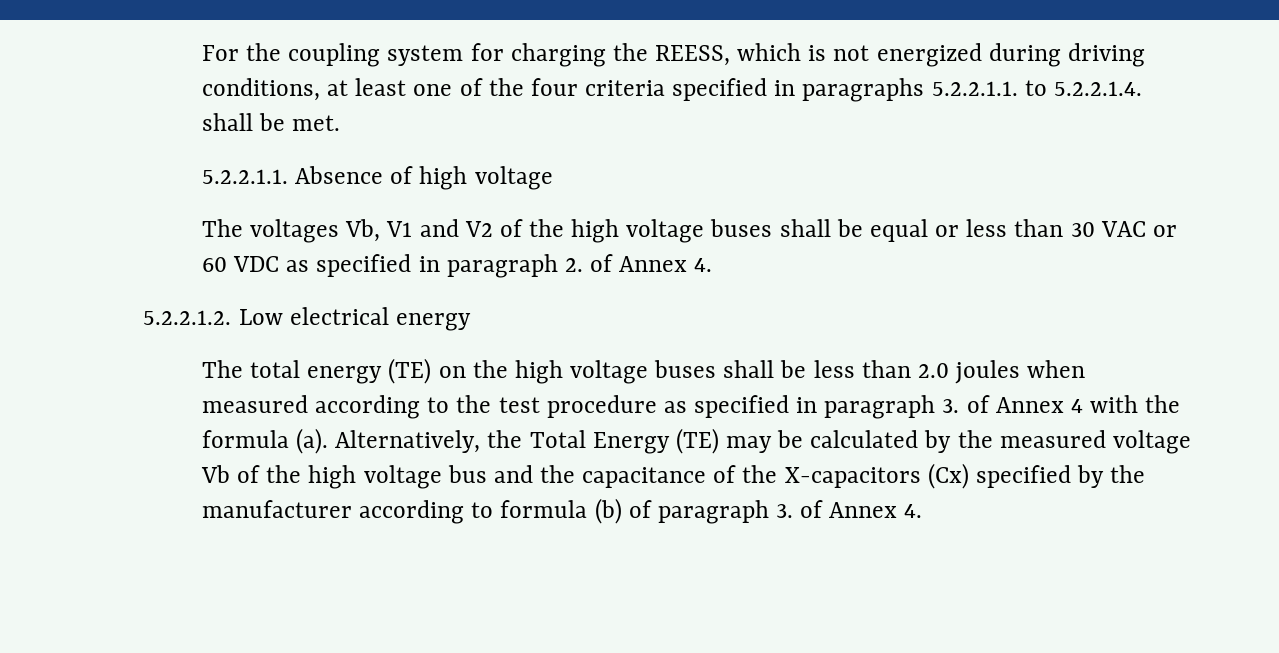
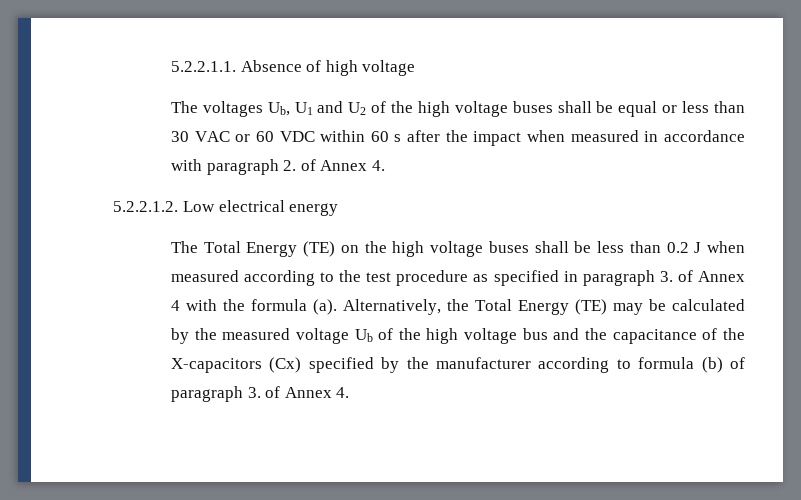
[201,43,1145,67] [201,78,1142,102] [201,113,341,131] For the coupling system for charging the REESS, which is not energized during driving conditions, at least one of the four criteria specified in paragraphs 5.2.2.1.1. to 5.2.2.1.4. shall be met. // -> (170, 66) none
[345,219,493,242] Vb, V1 and V2 -> [267,101,367,116] Ub, U1 and U2
[286,254,440,277] as specified in -> [320,130,745,146] [170,159,202,171] within 60 s after the impact when measured in accordance with
[250,360,383,384] total energy -> [203,241,298,257] Total Energy
[917,360,1021,384] 2.0 joules -> [666,242,702,253] 0.2 J
[200,465,230,483] Vb -> [354,329,373,342] Ub

